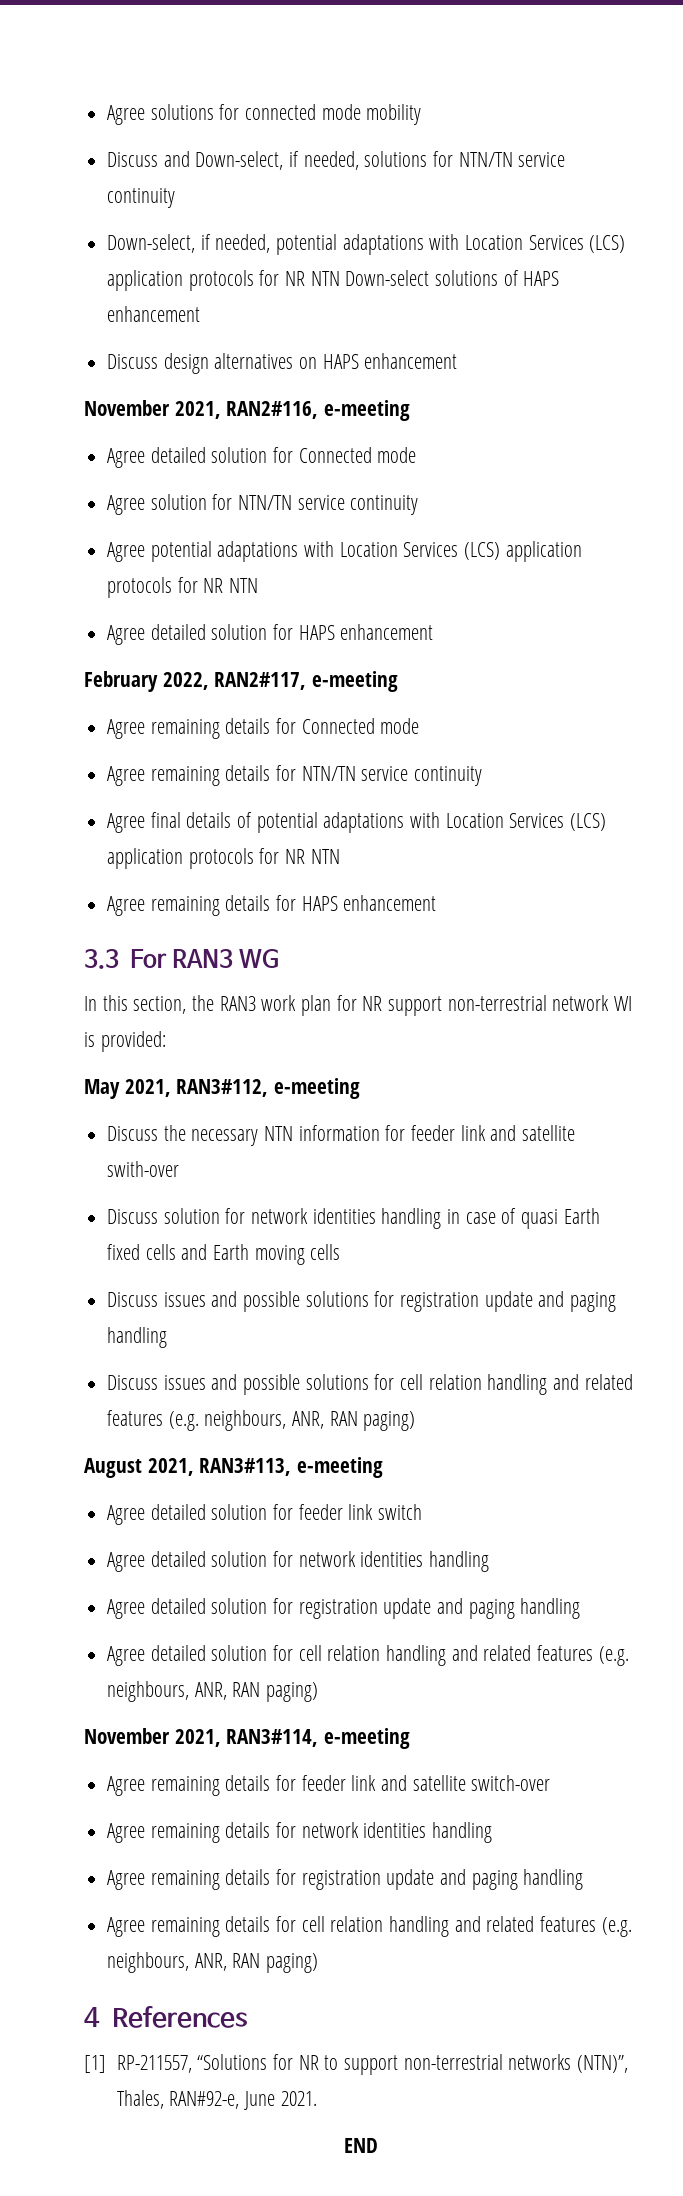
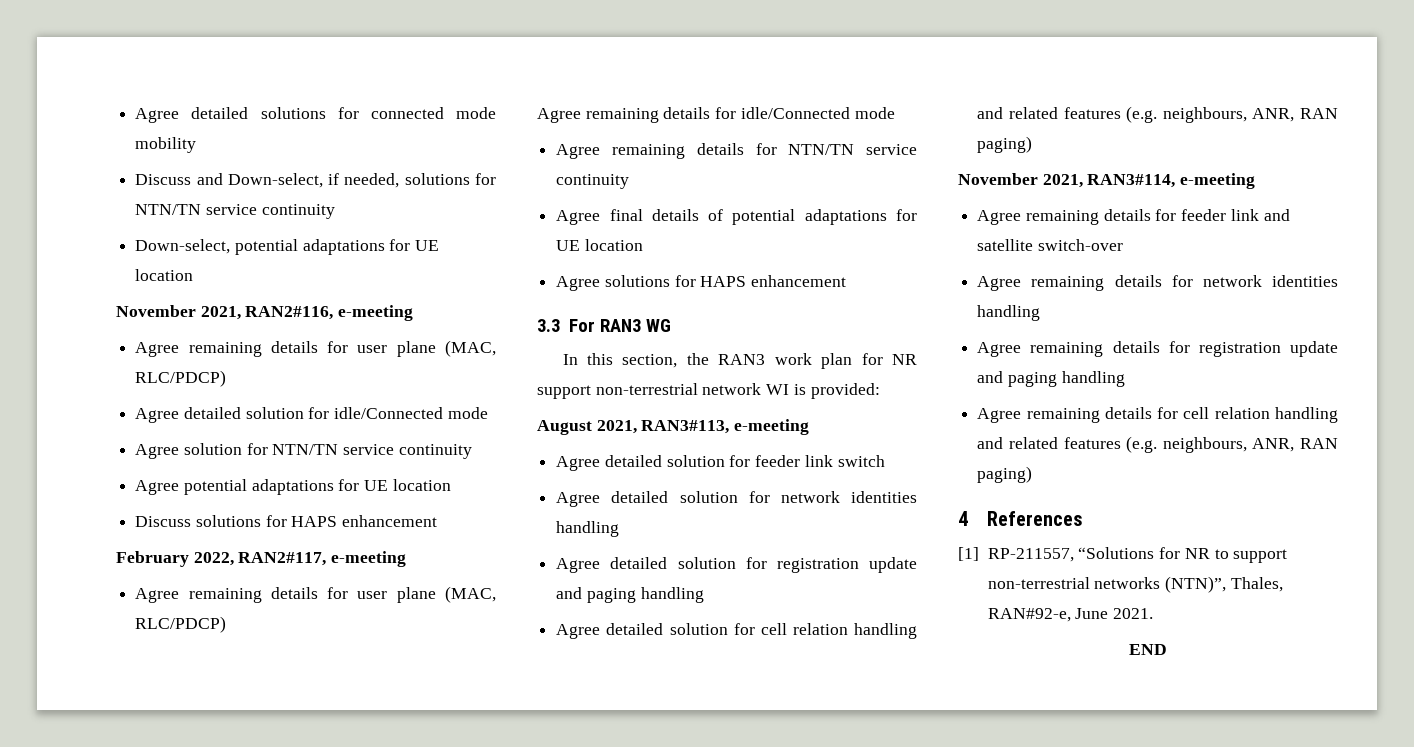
[107,105,146,125] Agree -> [135,107,249,123] Agree detailed
[200,234,626,255] [107,270,560,291] [107,306,201,322] [107,353,458,374] [84,400,411,421] [107,447,372,468] if needed, potential adaptations with Location Services (LCS) application protocols for NR NTN Down-select solutions of HAPS enhancement // Discuss design alternatives on HAPS enhancement // November 2021, RAN2#116, e-meeting // Agree detailed solution for Connected -> [234,239,440,255] [135,269,194,281] [116,305,414,321] [135,340,496,357] [135,370,227,387] [135,407,444,423] potential adaptations for UE location // November 2021, RAN2#116, e-meeting // Agree remaining details for user plane (MAC, RLC/PDCP) // Agree detailed solution for idle/Connected
[304,541,582,562] [107,577,259,598] [107,624,268,645] with Location Services (LCS) application protocols for NR NTN // Agree detailed solution -> [338,479,451,491] [135,515,261,527] for UE location // Discuss solutions
[301,718,375,734] Connected -> [357,586,496,603] [135,616,227,633] [537,107,850,123] user plane (MAC, RLC/PDCP) // Agree remaining details for idle/Connected
[410,812,607,831] [107,848,340,869] [107,895,271,916] with Location Services (LCS) application protocols for NR NTN // Agree remaining details -> [896,209,917,221] [556,239,643,251] [556,275,670,291] for UE location // Agree solutions
[84,1078,361,1099] [107,1125,576,1146] [107,1161,180,1177] [107,1208,600,1229] [107,1244,341,1265] [107,1291,617,1312] [107,1327,168,1348] [107,1374,633,1395] [107,1410,416,1431] // May 2021, RAN3#112, e-meeting // Discuss the necessary NTN information for feeder link and satellite swith-over // Discuss solution for network identities handling in case of quasi Earth fixed cells and Earth moving cells // Discuss issues and possible solutions for registration update and paging handling // Discuss issues and possible solutions for cell relation handling and related features (e.g. neighbours, ANR, RAN paging) -> (880, 391) none

